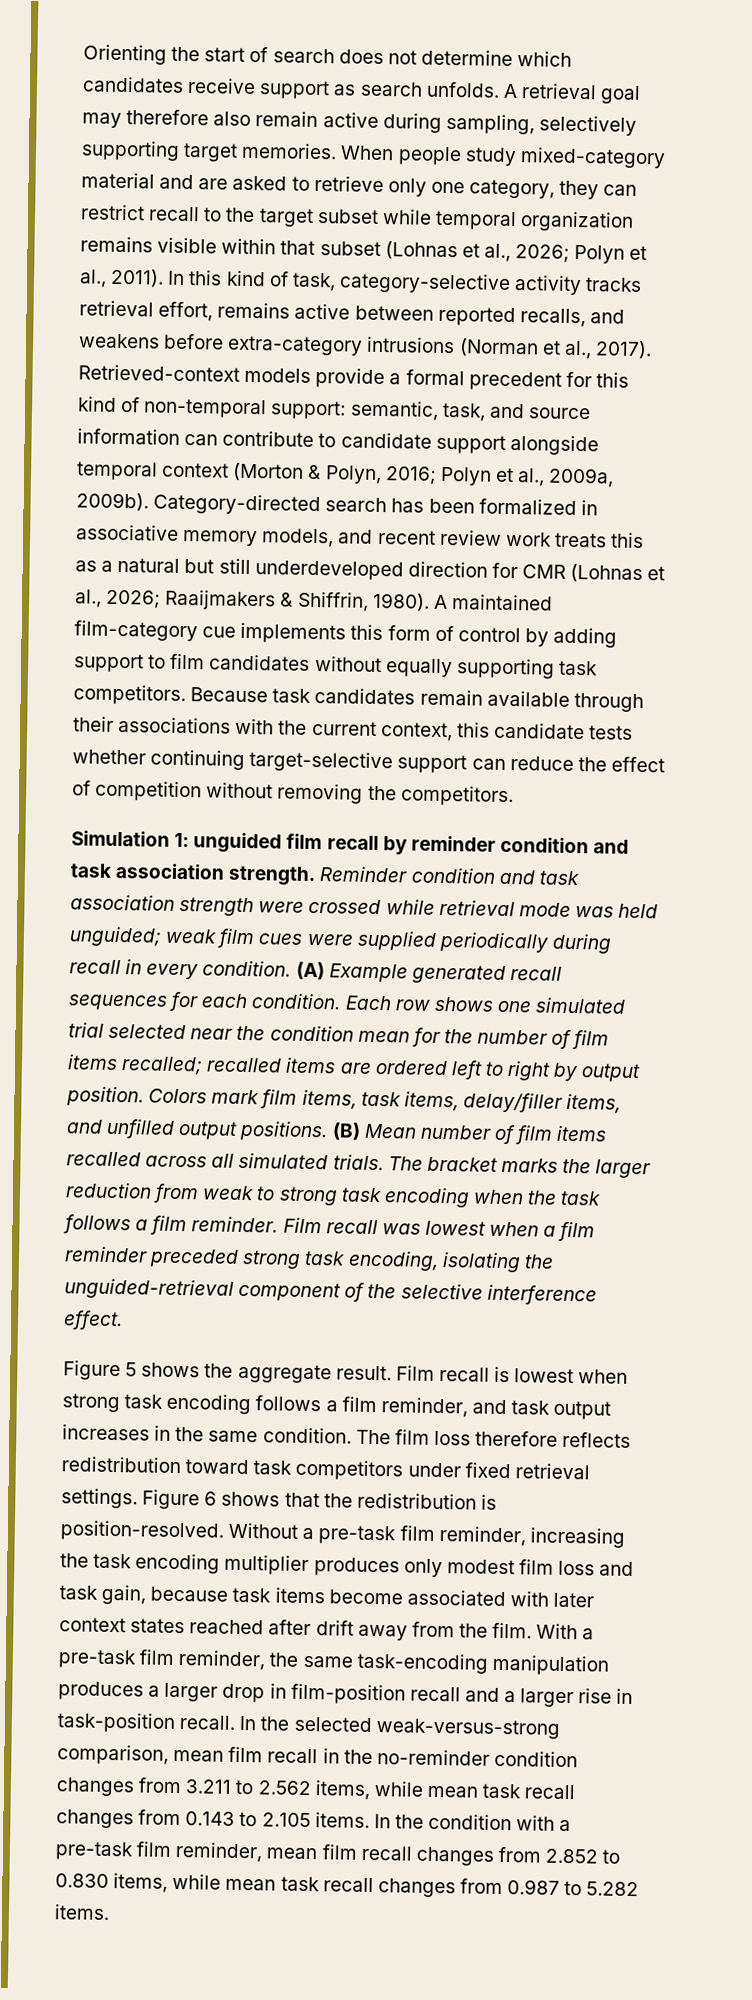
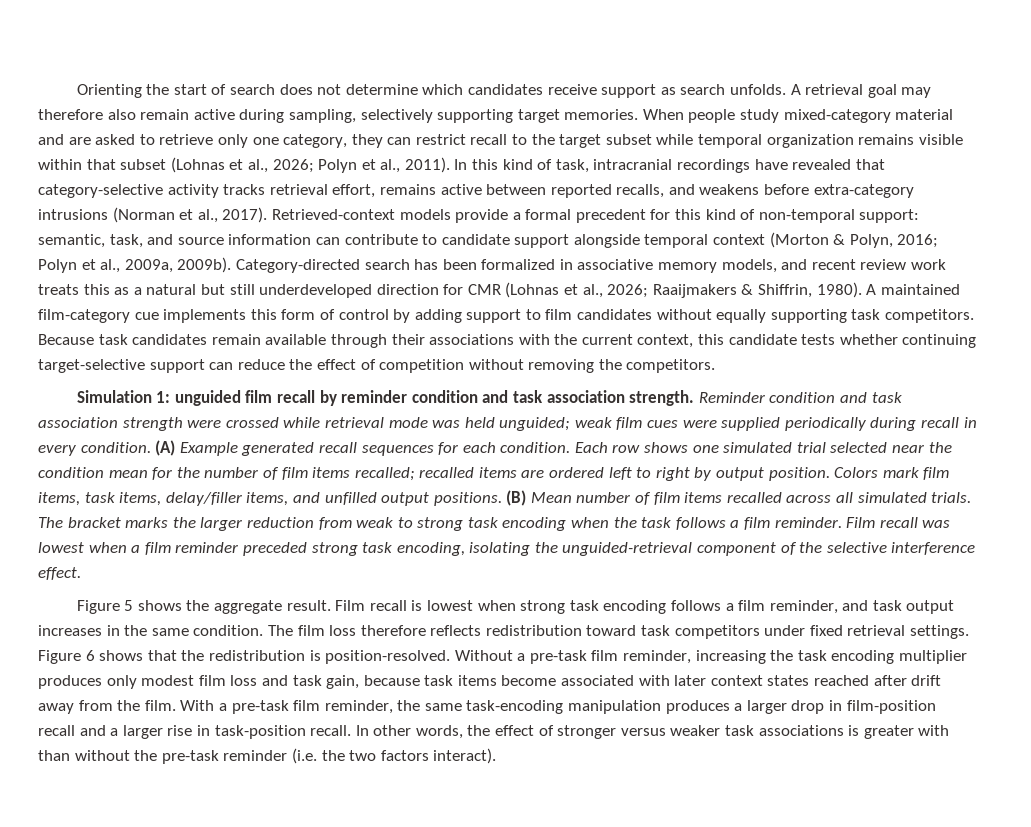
(336, 282) none -> [593,159,885,173] intracranial recordings have revealed that
[260,1716,560,1739] [57,1744,578,1768] [56,1777,576,1800] [56,1809,572,1832] [55,1841,621,1866] [55,1873,640,1898] [54,1904,110,1921] the selected weak-versus-strong comparison, mean film recall in the no-reminder condition changes from 3.211 to 2.562 items, while mean task recall changes from 0.143 to 2.105 items. In the condition with a pre-task film reminder, mean film recall changes from 2.852 to 0.830 items, while mean task recall changes from 0.987 to 5.282 items. -> [373,725,950,739] [38,748,497,764] other words, the effect of stronger versus weaker task associations is greater with than without the pre-task reminder (i.e. the two factors interact).

